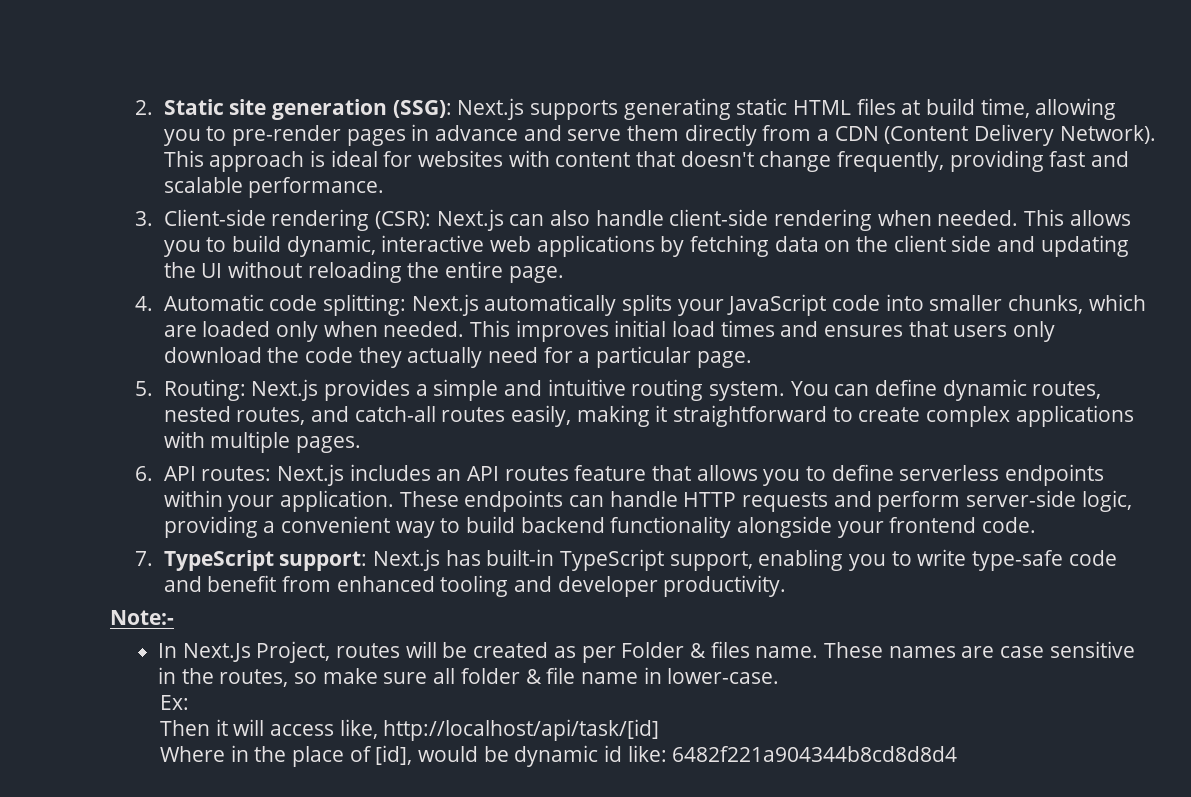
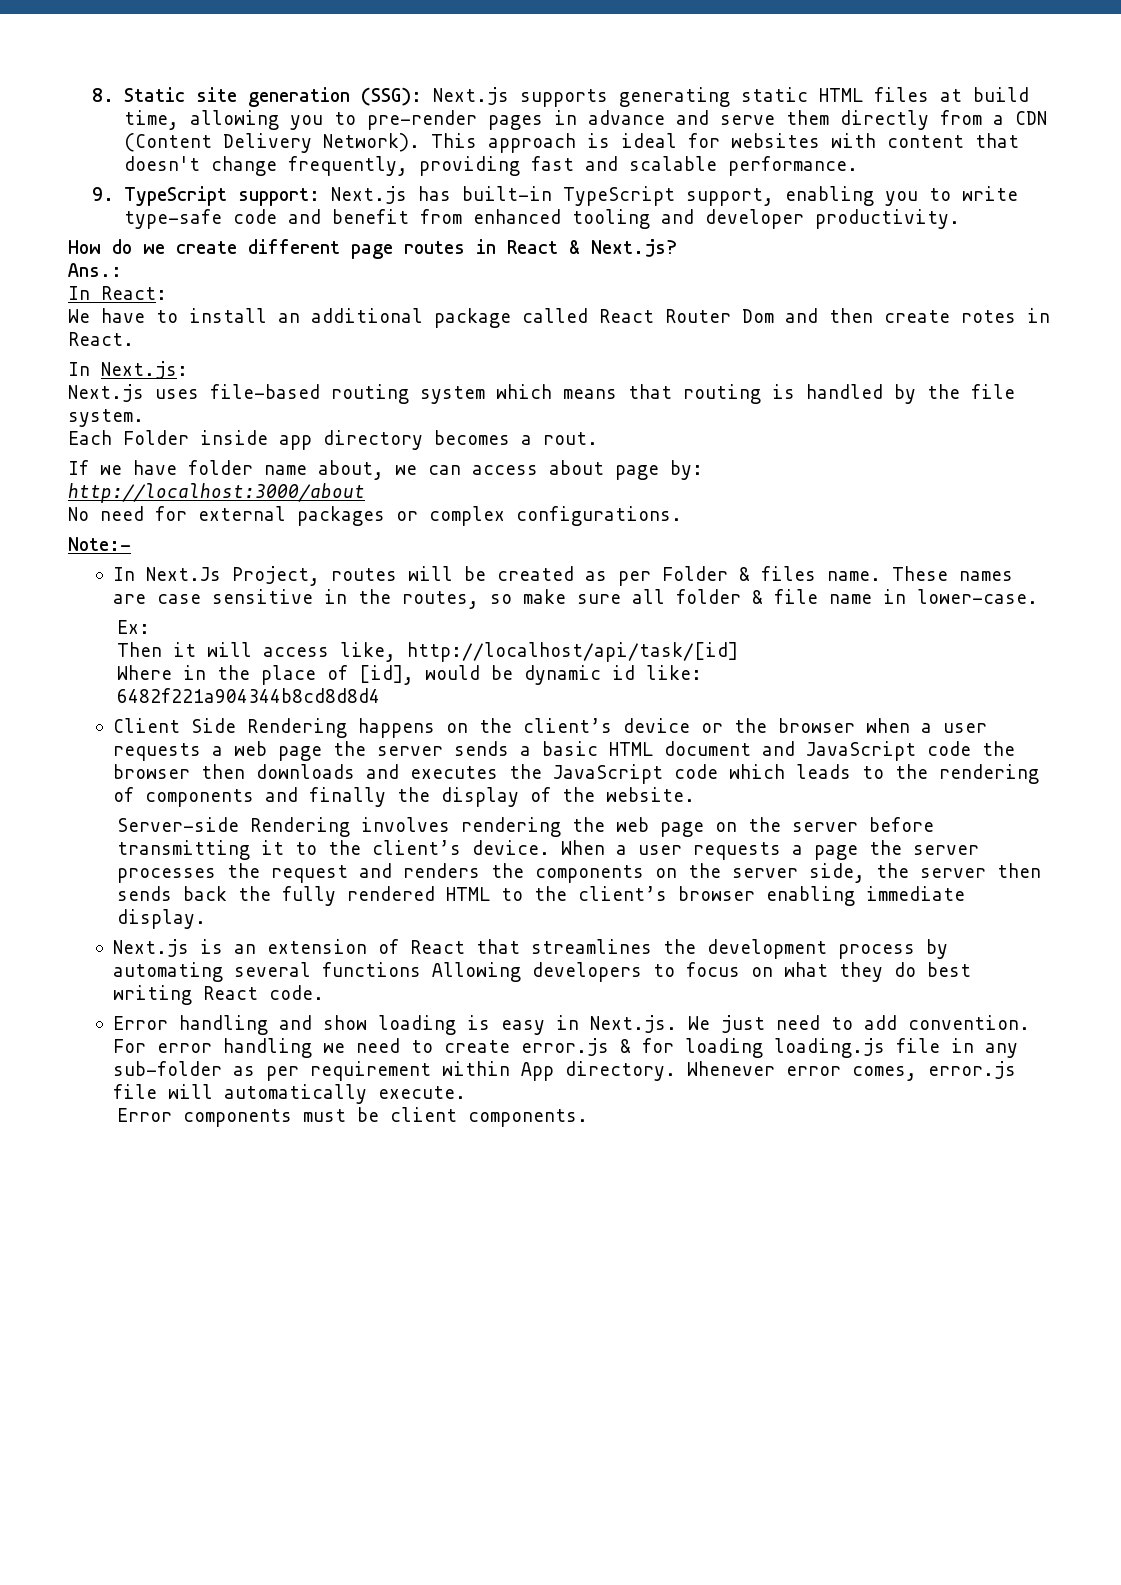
[135,100,154,115] 2. -> [92,88,115,102] 8.
[135,209,1131,231] [163,235,1129,257] [163,261,564,283] [135,294,1146,316] [163,320,1055,342] [163,346,752,368] [135,379,1102,401] [163,405,1134,427] [163,431,361,453] [135,464,1104,486] [163,490,1132,512] [163,516,1036,538] [135,551,154,566] 3. Client-side rendering (CSR): Next.js can also handle client-side rendering when needed. This allows you to build dynamic, interactive web applications by fetching data on the client side and updating the UI without reloading the entire page. // 4. Automatic code splitting: Next.js automatically splits your JavaScript code into smaller chunks, which are loaded only when needed. This improves initial load times and ensures that users only download the code they actually need for a particular page. // 5. Routing: Next.js provides a simple and intuitive routing system. You can define dynamic routes, nested routes, and catch-all routes easily, making it straightforward to create complex applications with multiple pages. // 6. API routes: Next.js includes an API routes feature that allows you to define serverless endpoints within your application. These endpoints can handle HTTP requests and perform server-side logic, providing a convenient way to build backend functionality alongside your frontend code. // 7. -> [92,187,115,201] 9.
(787, 586) none -> [68,239,677,259] [68,263,122,277] [68,286,167,300] [68,308,1050,328] [68,332,134,346] [68,361,188,379] [68,384,1015,404] [68,409,144,427] [68,430,598,450] [68,460,703,480] [68,483,365,503] [68,506,682,526] // How do we create different page routes in React & Next.js? // Ans.: // In React: // We have to install an additional package called React Router Dom and then create rotes in React. // In Next.js: // Next.js uses file-based routing system which means that routing is handled by the file system. // Each Folder inside app directory becomes a rout. // If we have folder name about, we can access about page by: // http://localhost:3000/about // No need for external packages or complex configurations.
(667, 753) none -> (702, 672) //
(958, 754) none -> [113,718,988,738] [113,741,1016,761] [113,764,1040,784] [113,787,696,807] [116,817,934,837] [116,840,979,860] [116,863,1041,883] [116,886,965,906] [116,909,206,929] [113,939,949,959] [113,962,972,982] [113,985,325,1005] [113,1015,1031,1035] [113,1038,1019,1058] [113,1061,1017,1081] [113,1084,467,1104] [116,1107,588,1127] // Client Side Rendering happens on the client’s device or the browser when a user requests a web page the server sends a basic HTML document and JavaScript code the browser then downloads and executes the JavaScript code which leads to the rendering of components and finally the display of the website. // Server-side Rendering involves rendering the web page on the server before transmitting it to the client’s device. When a user requests a page the server processes the request and renders the components on the server side, the server then sends back the fully rendered HTML to the client’s browser enabling immediate display. // Next.js is an extension of React that streamlines the development process by automating several functions Allowing developers to focus on what they do best writing React code. // Error handling and show loading is easy in Next.js. We just need to add convention. For error handling we need to create error.js & for loading loading.js file in any sub-folder as per requirement within App directory. Whenever error comes, error.js file will automatically execute. // Error components must be client components.

